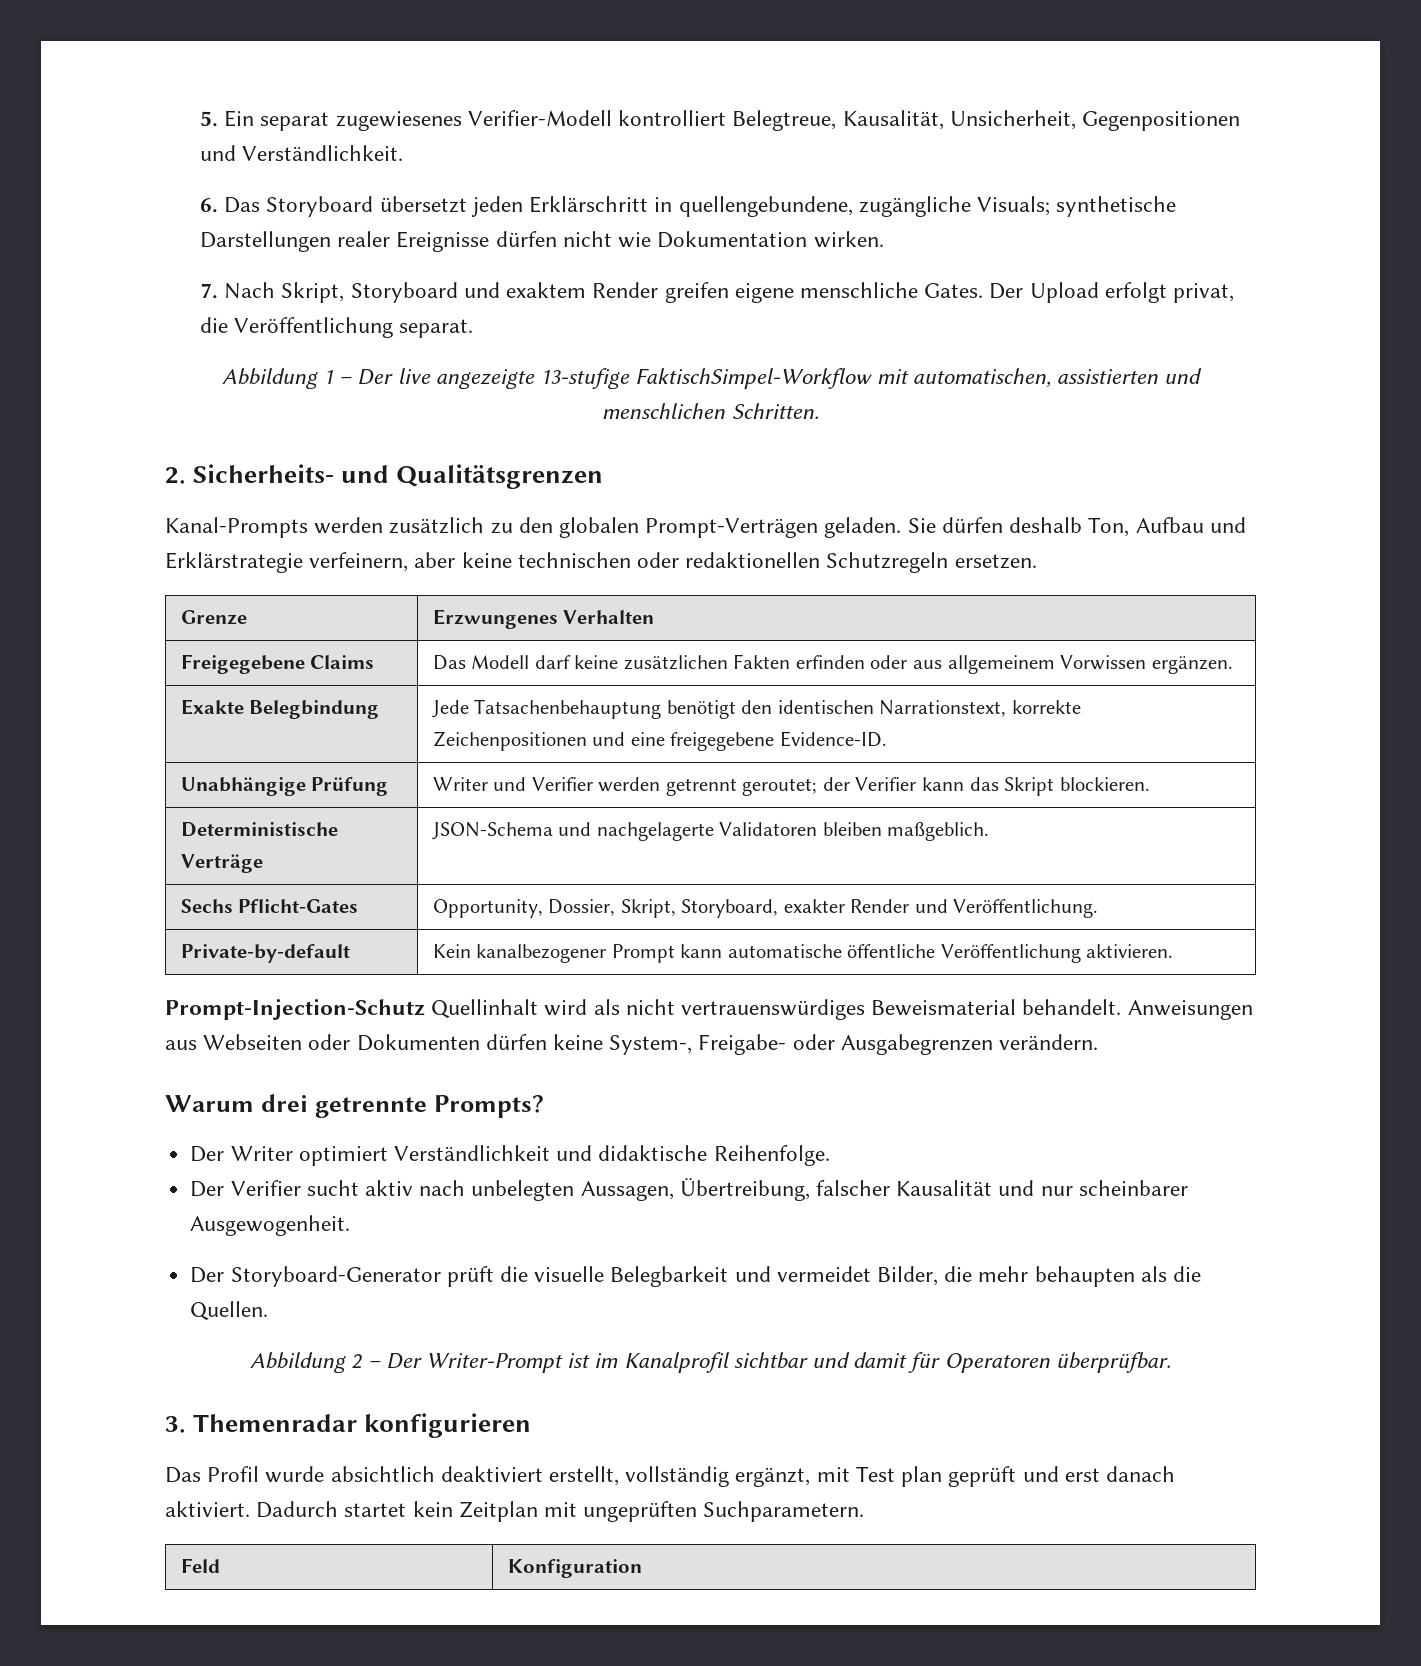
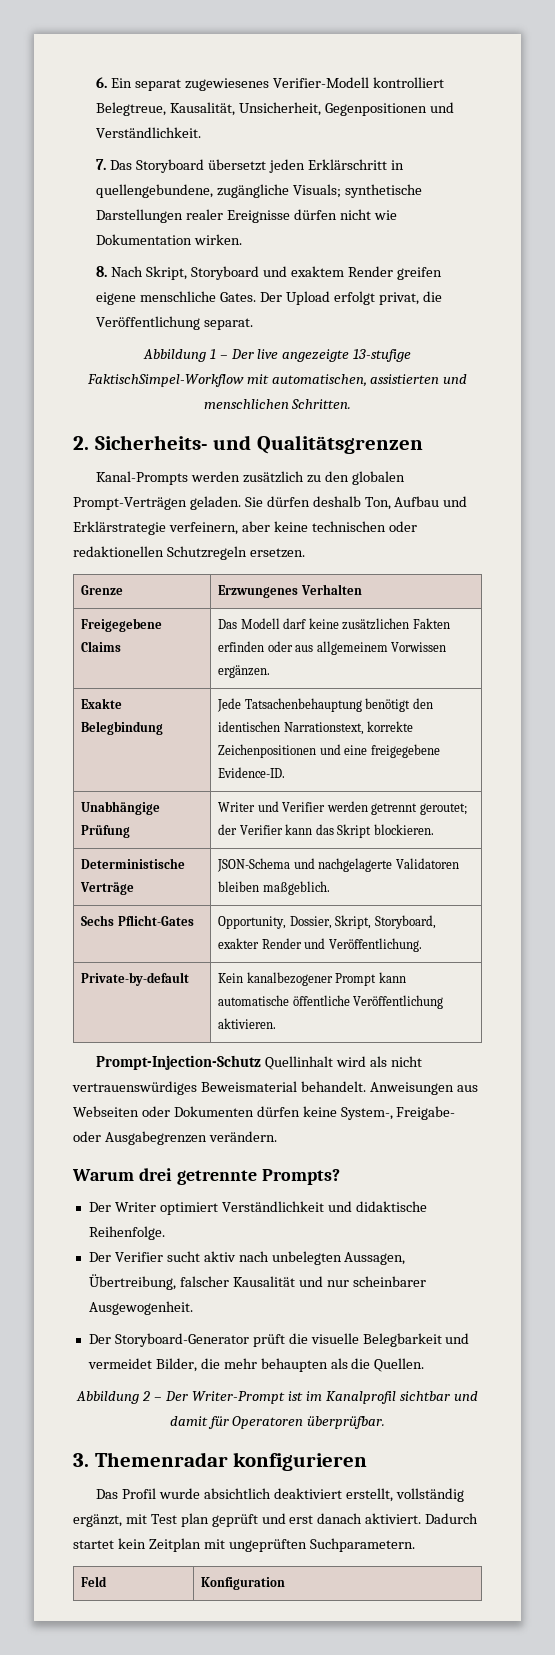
[200,111,219,127] 5. -> [96,77,108,88] 6.
[200,198,219,213] 6. -> [96,159,107,170] 7.
[200,283,219,299] 7. -> [96,266,108,277] 8.

